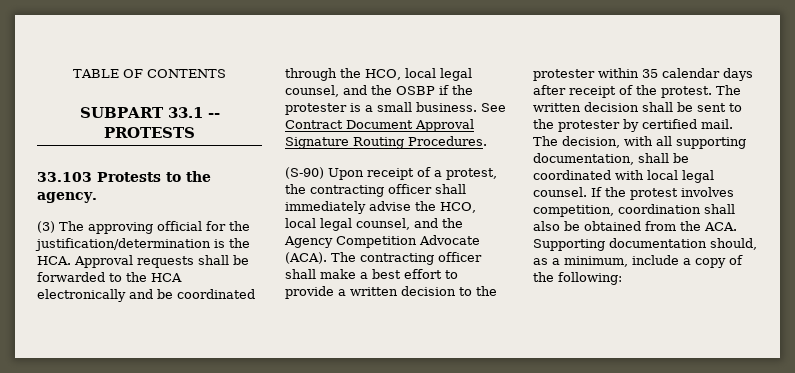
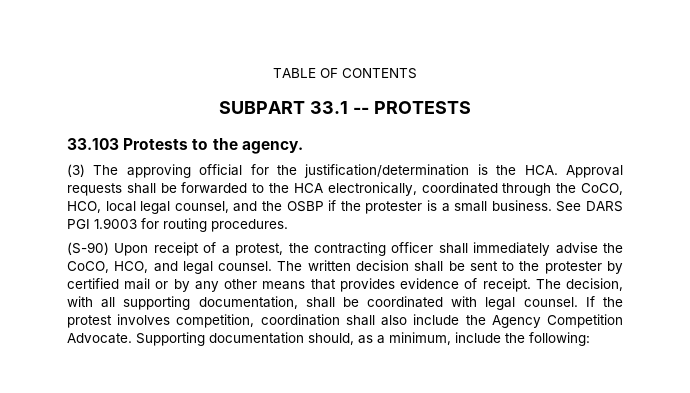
[37,289,173,302] electronically and be -> [327,182,417,196] electronically,
(361, 73) none -> [581,183,623,195] CoCO,
[285,119,474,132] [285,136,487,149] Contract Document Approval Signature Routing Procedures. -> [586,201,624,212] [67,218,288,232] DARS PGI 1.9003 for routing procedures.
[440,202,476,213] [285,218,463,231] [284,235,480,248] [285,252,482,265] [285,269,458,279] [285,286,497,299] [533,68,753,81] [533,85,712,98] HCO, local legal counsel, and the Agency Competition Advocate (ACA). The contracting officer shall make a best effort to provide a written decision to the protester within 35 calendar days after receipt of the protest. -> [67,261,273,274] CoCO, HCO, and legal counsel.
[701,119,733,129] mail. -> [124,278,531,292] mail or by any other means that provides evidence of receipt.
[647,170,678,180] local -> (478, 301) none
[564,221,737,231] be obtained from the ACA. -> [413,314,623,328] [67,333,132,344] include the Agency Competition Advocate.
[683,255,743,268] a copy of -> (501, 337) none

